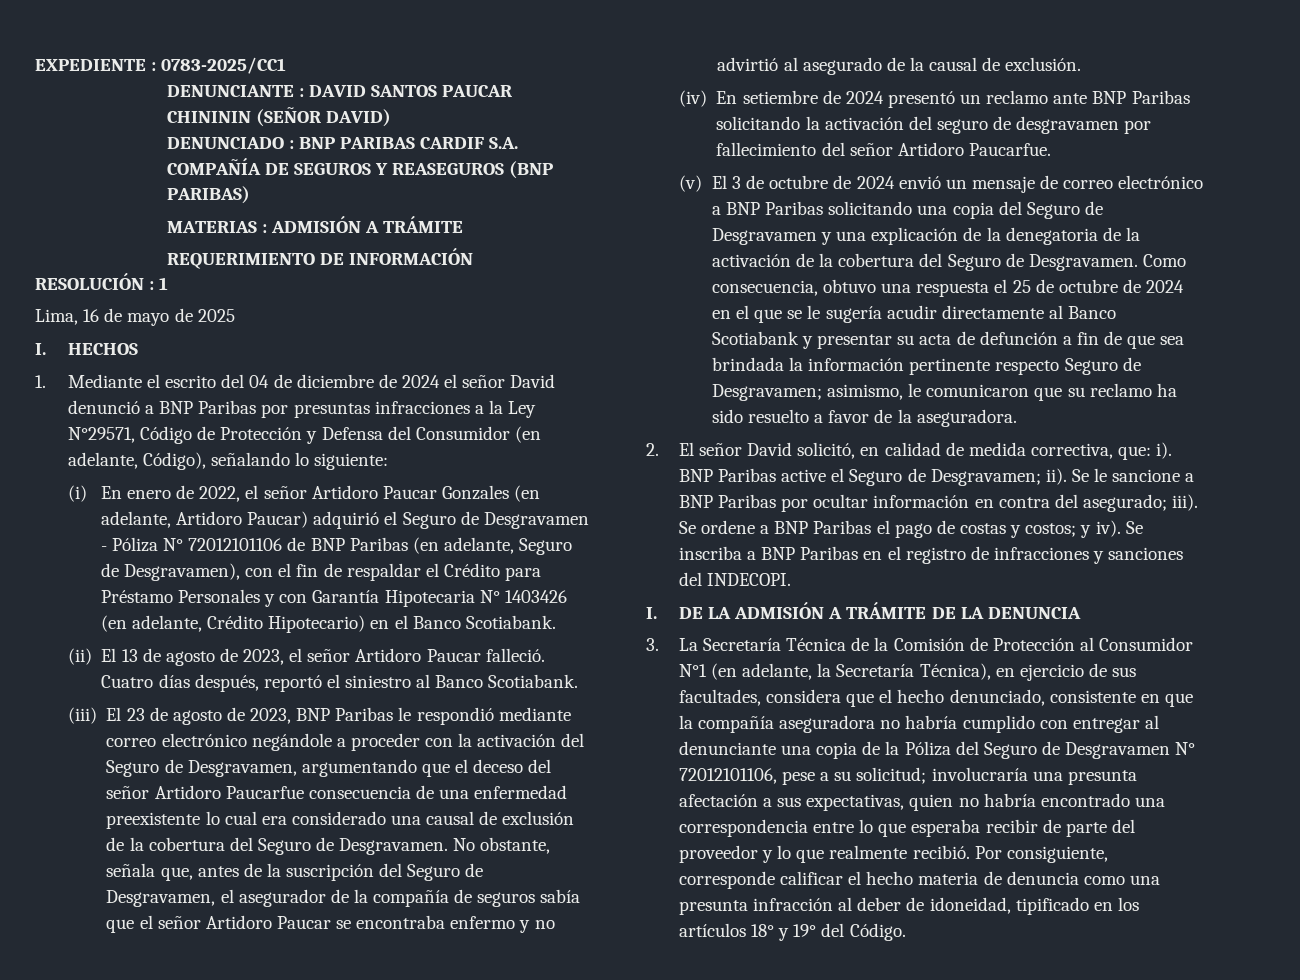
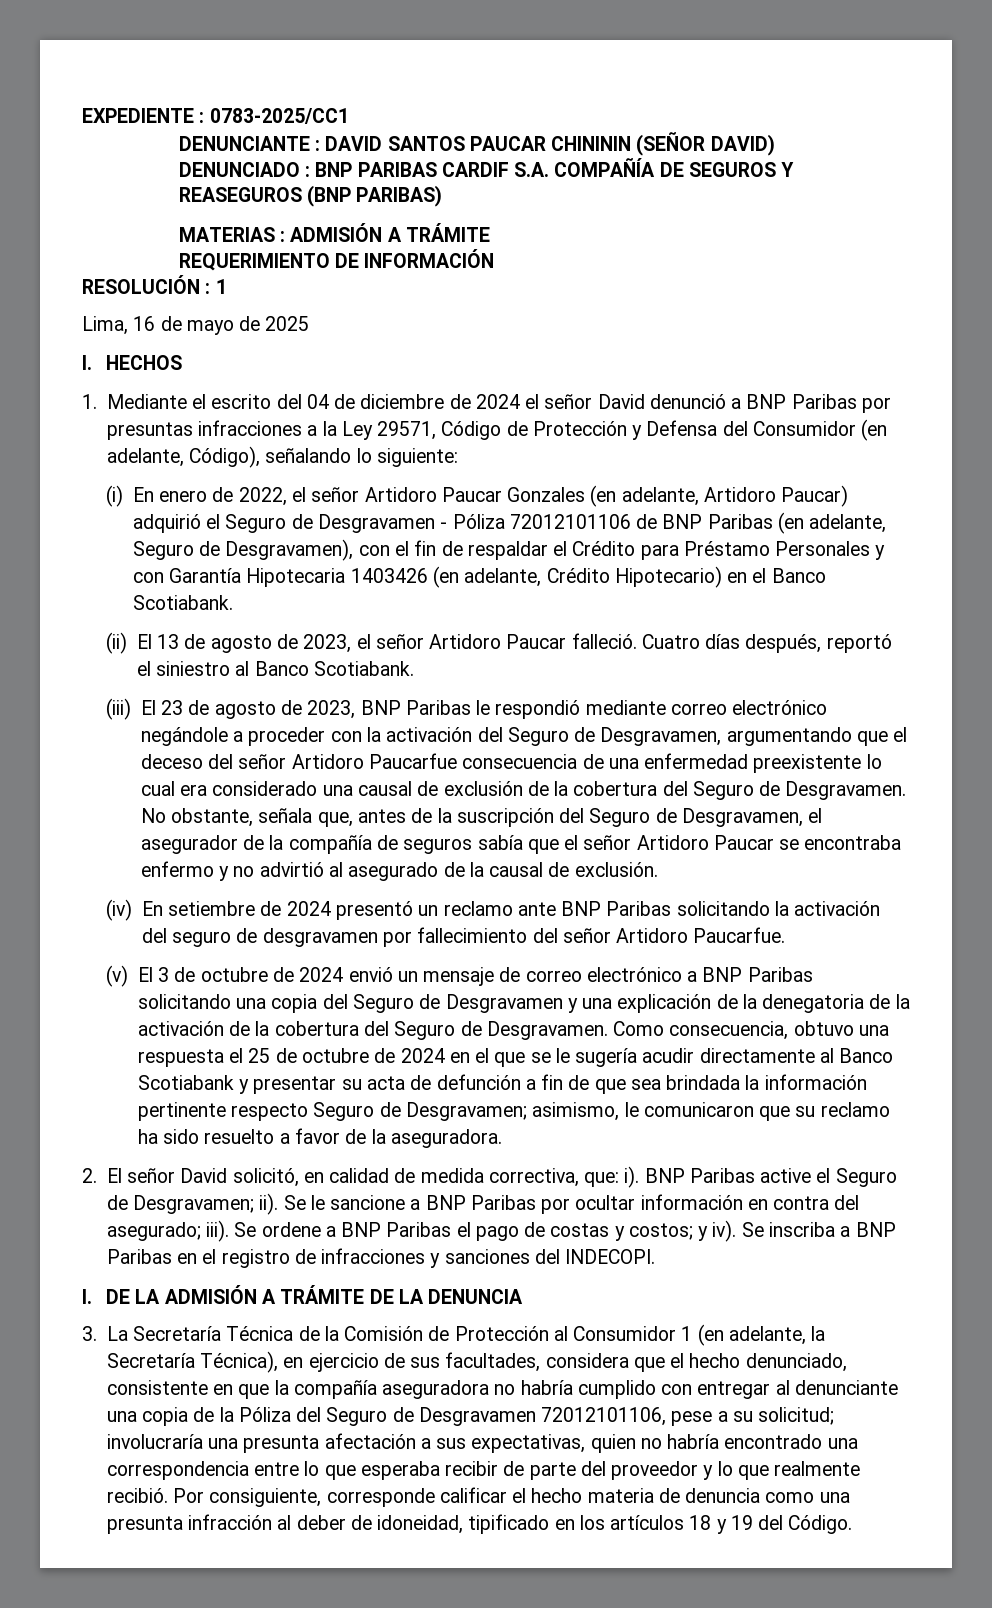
[67,427,135,443] N°29571, -> [377,421,437,440] 29571,
[163,538,184,551] N° -> (505, 521) none
[479,590,500,603] N° -> (346, 577) none
[678,664,707,677] N°1 -> [681,1326,693,1341] 1
[1175,742,1196,755] N° -> (536, 1416) none
[751,924,817,941] 18° y 19° -> [689,1515,753,1534] 18 y 19

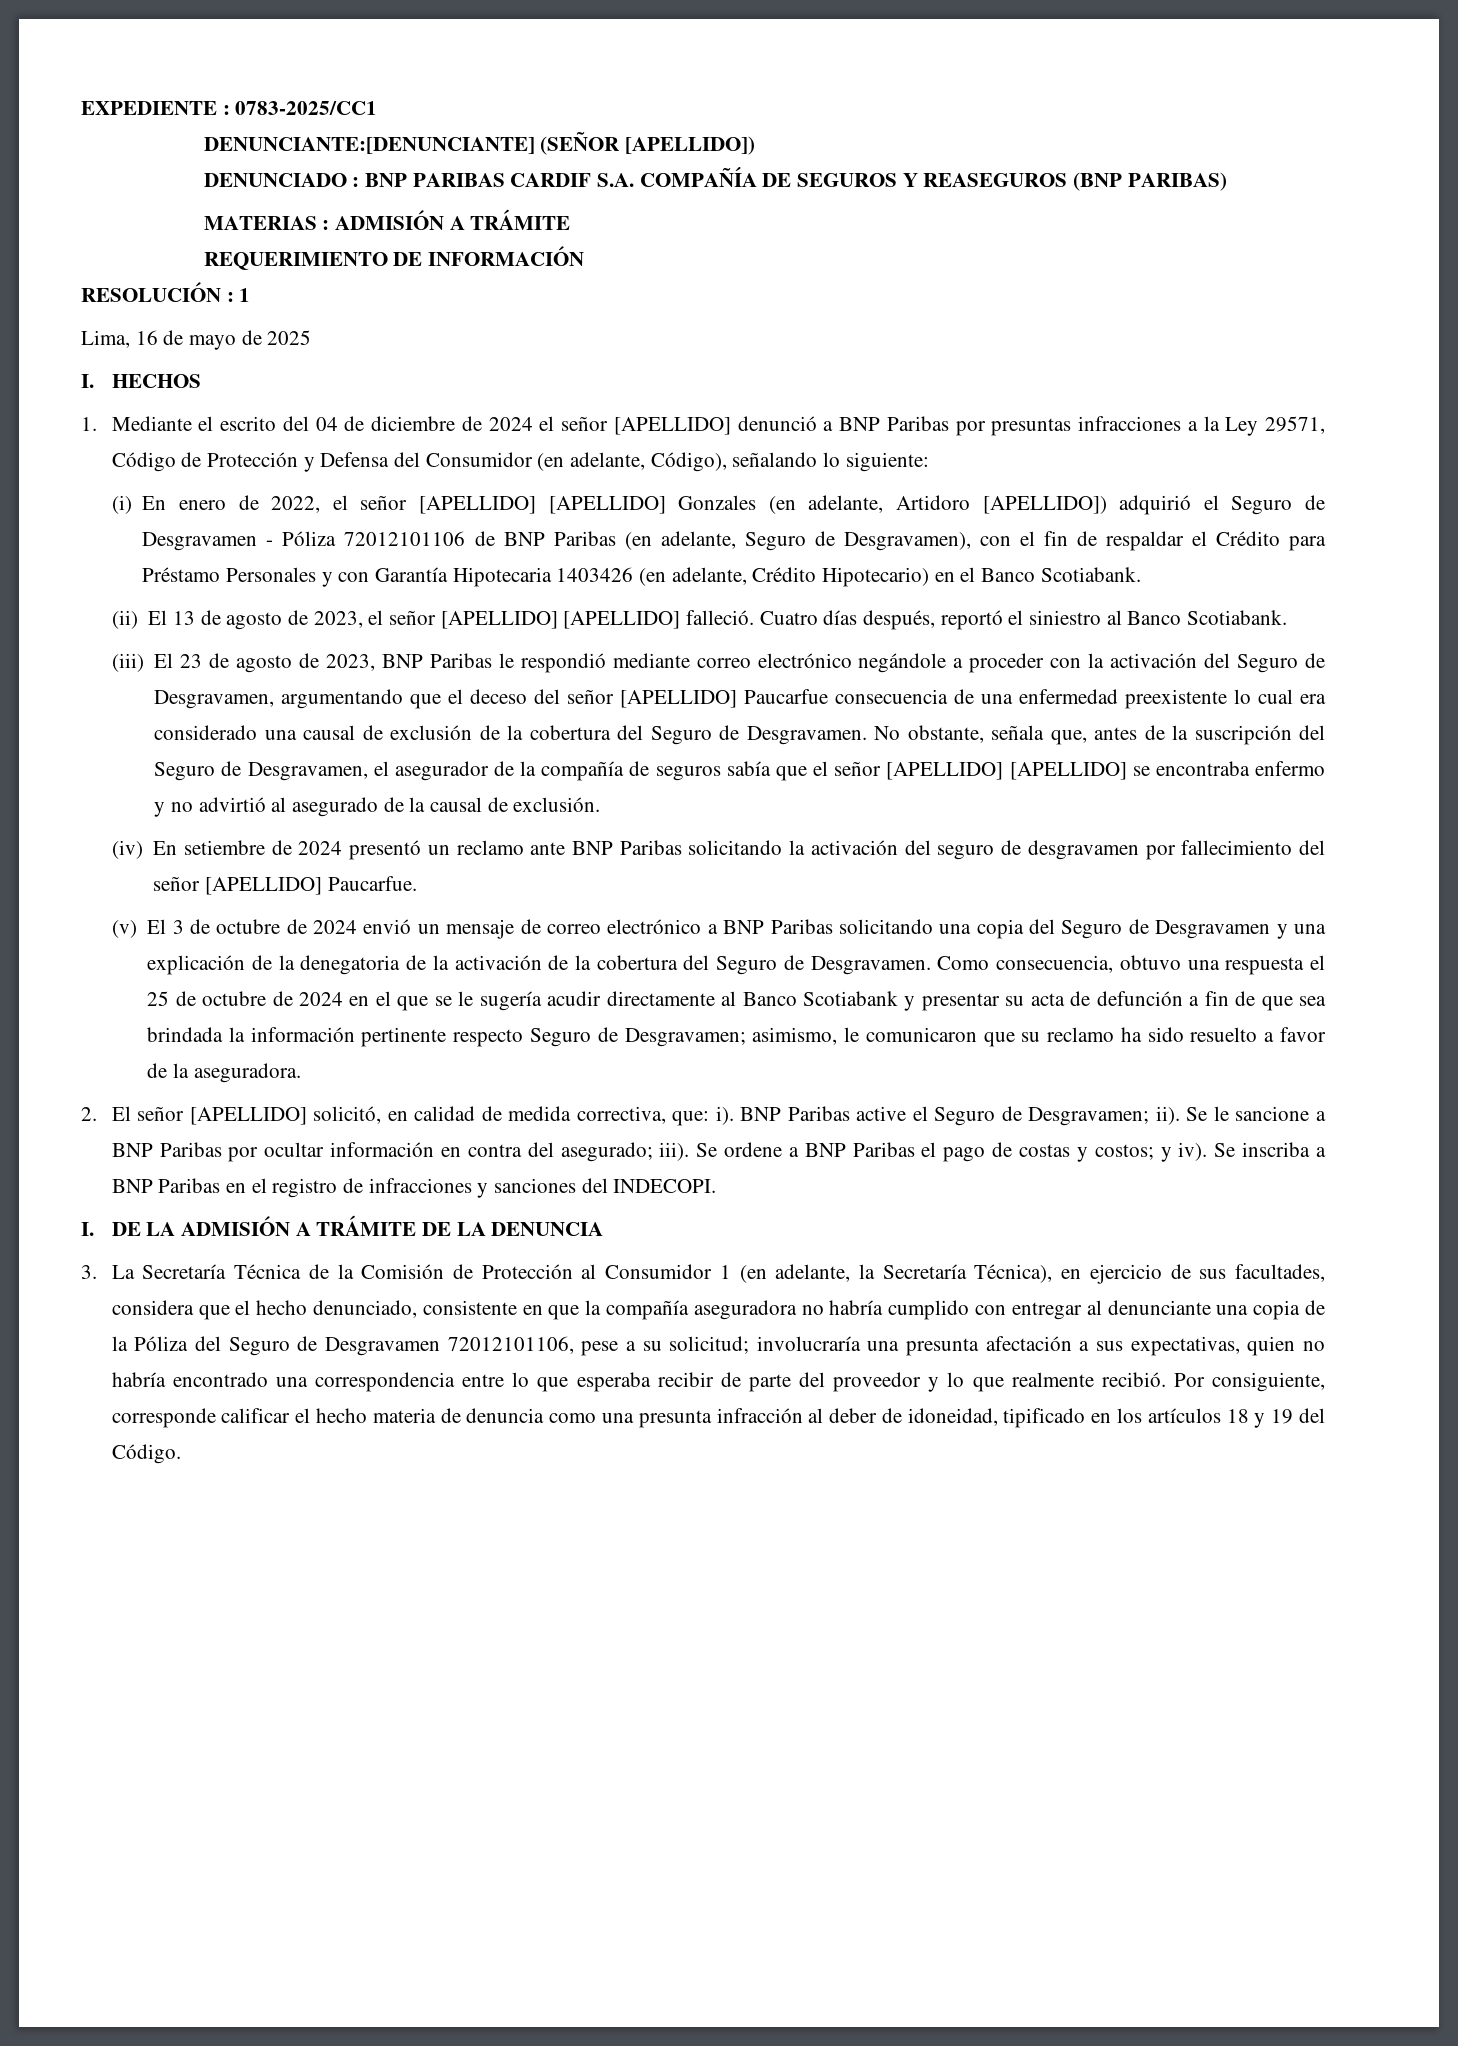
[178,132,775,156] DENUNCIANTE : DAVID SANTOS PAUCAR CHINININ (SEÑOR DAVID) -> [203,132,756,155] DENUNCIANTE:[DENUNCIANTE] (SEÑOR [APELLIDO])
[597,394,645,409] David -> [613,417,731,435] [APELLIDO]
[364,487,502,502] Artidoro Paucar -> [418,496,666,514] [APELLIDO] [APELLIDO]
[781,485,849,507] Paucar) -> [982,496,1107,514] [APELLIDO])
[429,634,567,649] Artidoro Paucar -> [440,611,681,629] [APELLIDO] [APELLIDO]
[291,754,364,769] Artidoro -> [620,690,738,708] [APELLIDO]
[636,835,774,850] Artidoro Paucar -> [886,762,1127,780] [APELLIDO] [APELLIDO]
[616,928,689,943] Artidoro -> [204,877,322,895] [APELLIDO]
[180,1168,228,1183] David -> [189,1107,307,1125] [APELLIDO]

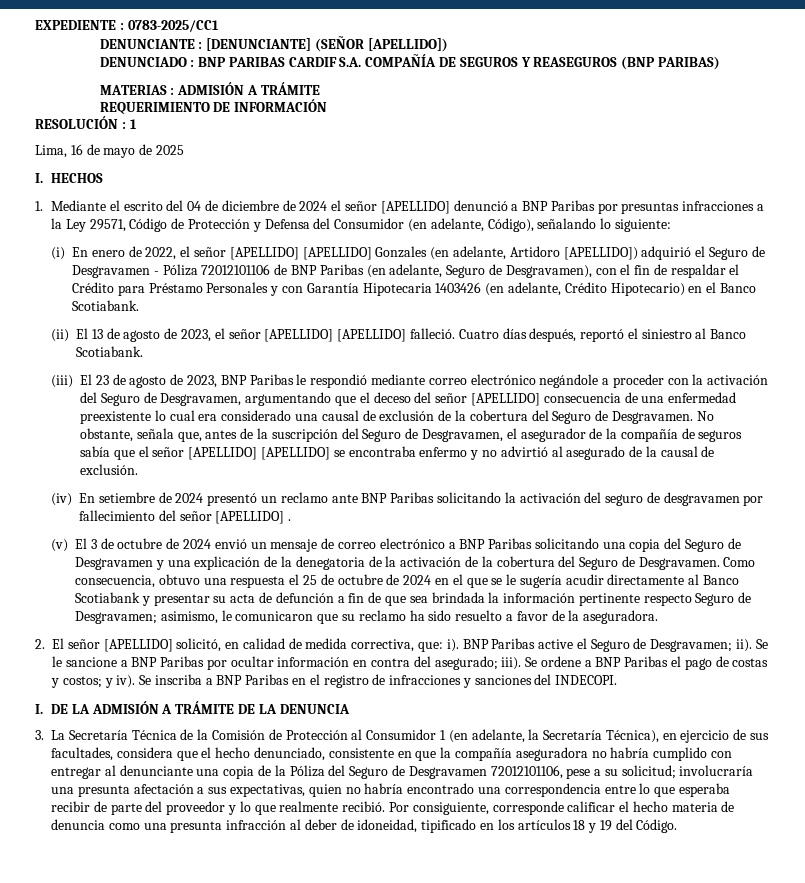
[203,137,535,154] DENUNCIANTE:[DENUNCIANTE] -> [99,38,312,51] DENUNCIANTE : [DENUNCIANTE]
[744,689,829,704] Paucarfue -> (540, 399) none
[327,876,417,891] Paucarfue. -> [288,519,292,521] .

